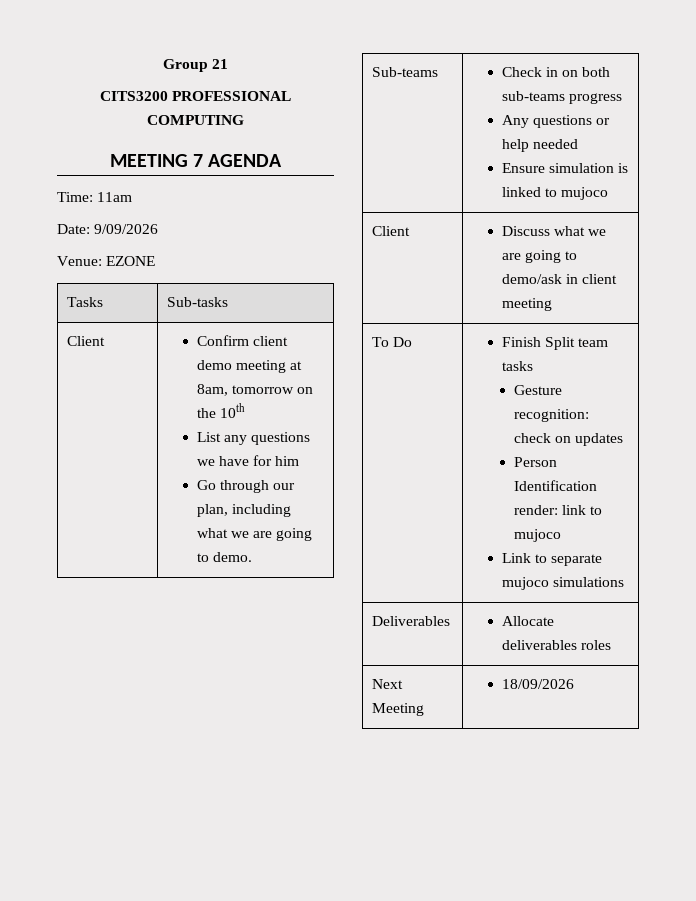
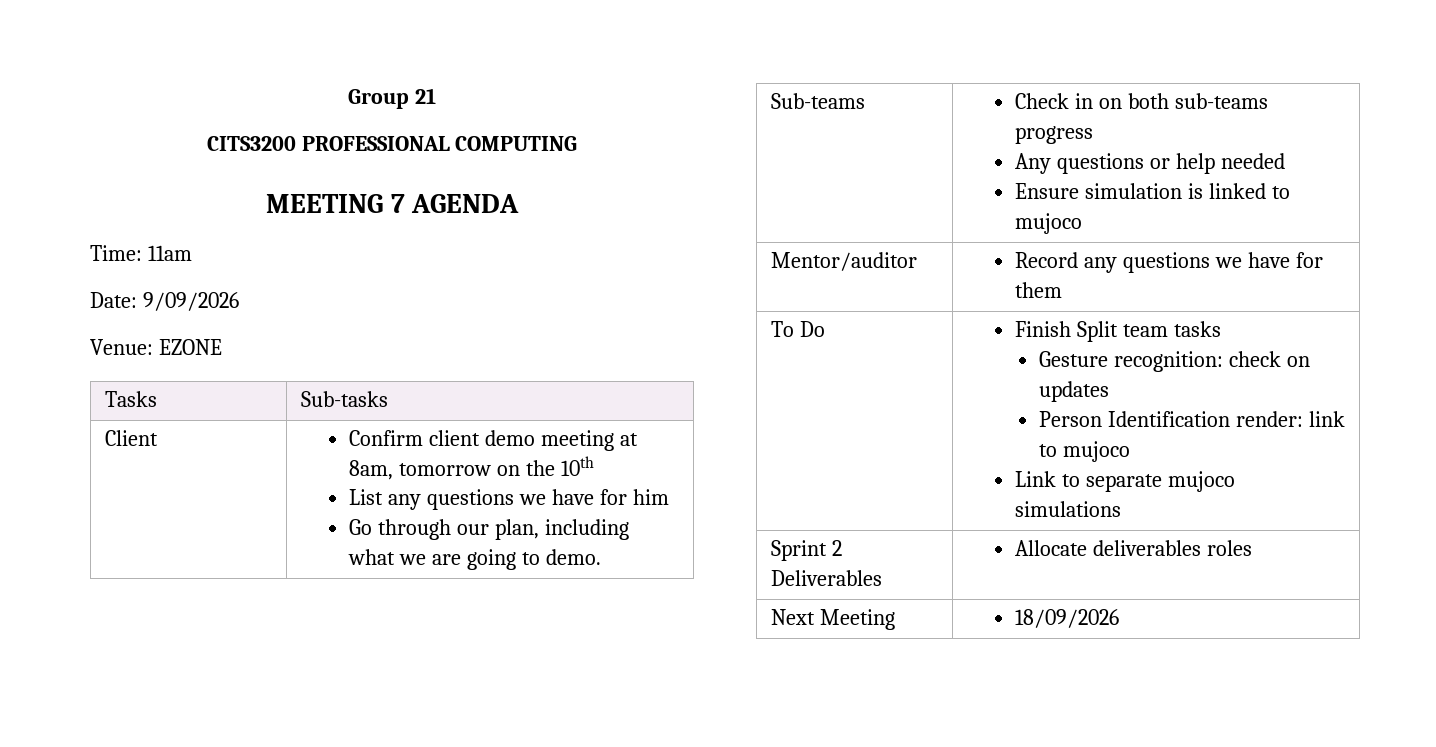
[372,226,411,236] [501,226,607,236] [501,250,578,263] [501,274,618,284] [501,298,552,311] Client | Discuss what we are going to demo/ask in client meeting -> [770,252,917,271] [1015,252,1323,273] [1015,282,1063,298] Mentor/auditor | Record any questions we have for them
(624, 582) none -> [770,540,842,561] Sprint 2

